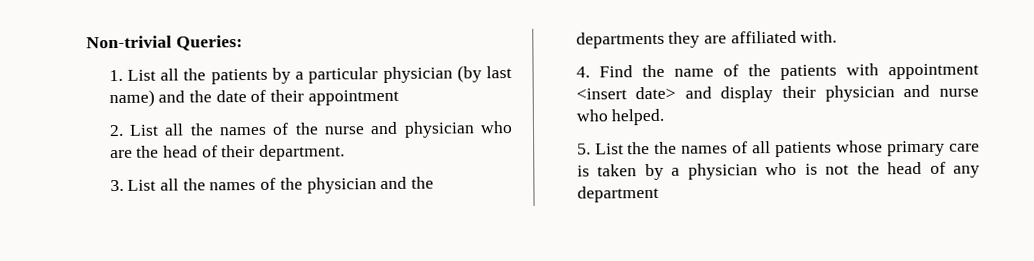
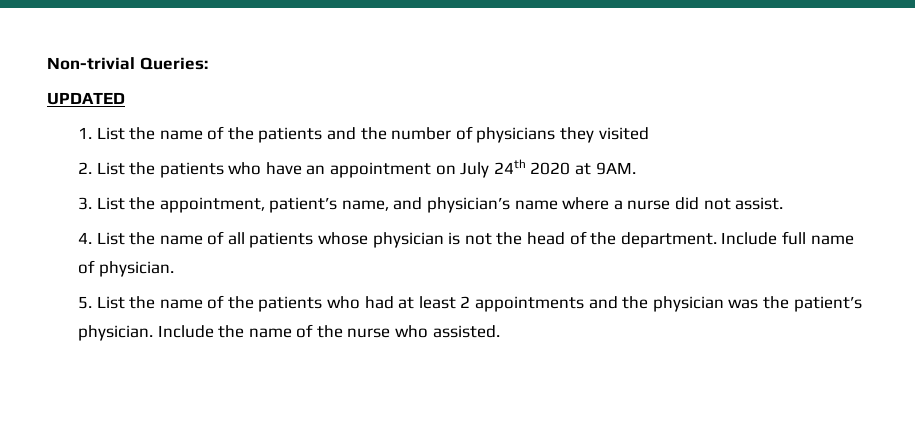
(243, 43) none -> [47,92,125,105] // UPDATED
[160,65,512,85] [108,89,399,108] [108,121,514,138] [109,144,346,161] [109,176,435,194] [575,30,838,49] [575,63,979,81] [575,84,979,103] [575,108,665,126] [576,140,980,158] [576,162,798,181] all the patients by a particular physician (by last name) and the date of their appointment // 2. List all the names of the nurse and physician who are the head of their department. // 3. List all the names of the physician and the departments they are affiliated with. // 4. Find the name of the patients with appointment <insert date> and display their physician and nurse who helped. // 5. List the the names of all patients whose primary care is taken by a physician who -> [129,126,649,143] [77,159,636,178] [77,197,784,213] [77,231,444,248] the name of the patients and the number of physicians they visited // 2. List the patients who have an appointment on July 24th 2020 at 9AM. // 3. List the appointment, patient’s name, and physician’s name where a nurse did not assist. // 4. List the name of all patients whose physician
[953,165,981,178] [576,185,659,203] any department -> [590,231,854,248] [77,260,174,277] [77,295,862,312] [77,324,500,341] the department. Include full name of physician. // 5. List the name of the patients who had at least 2 appointments and the physician was the patient’s physician. Include the name of the nurse who assisted.

